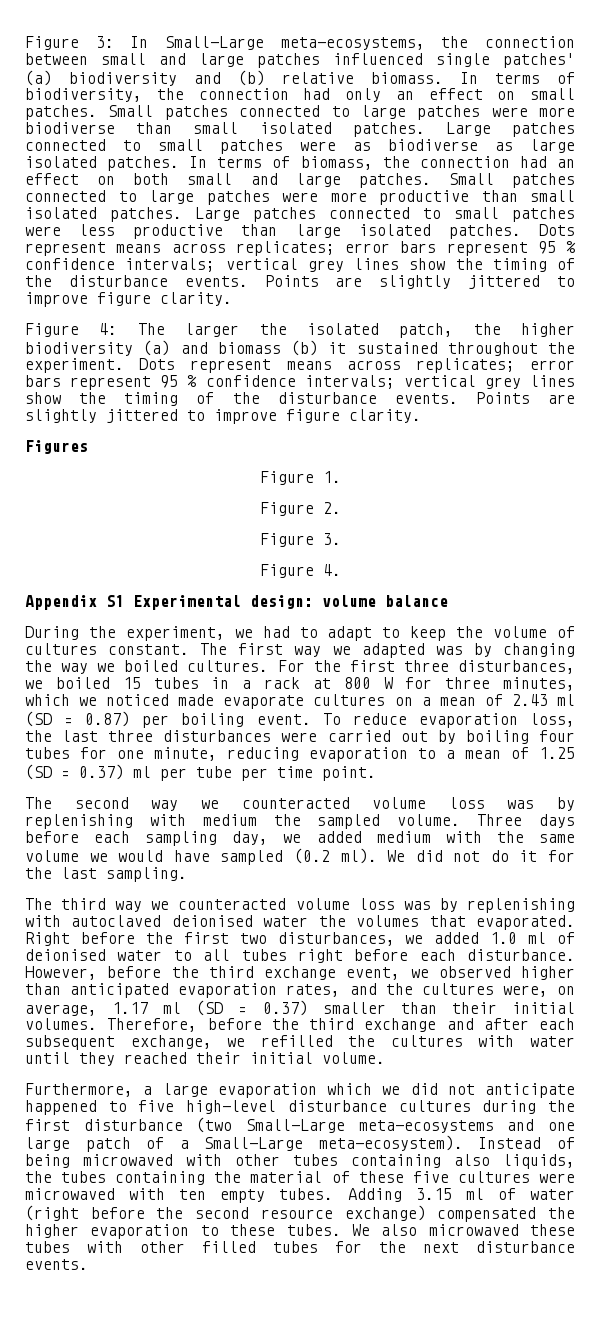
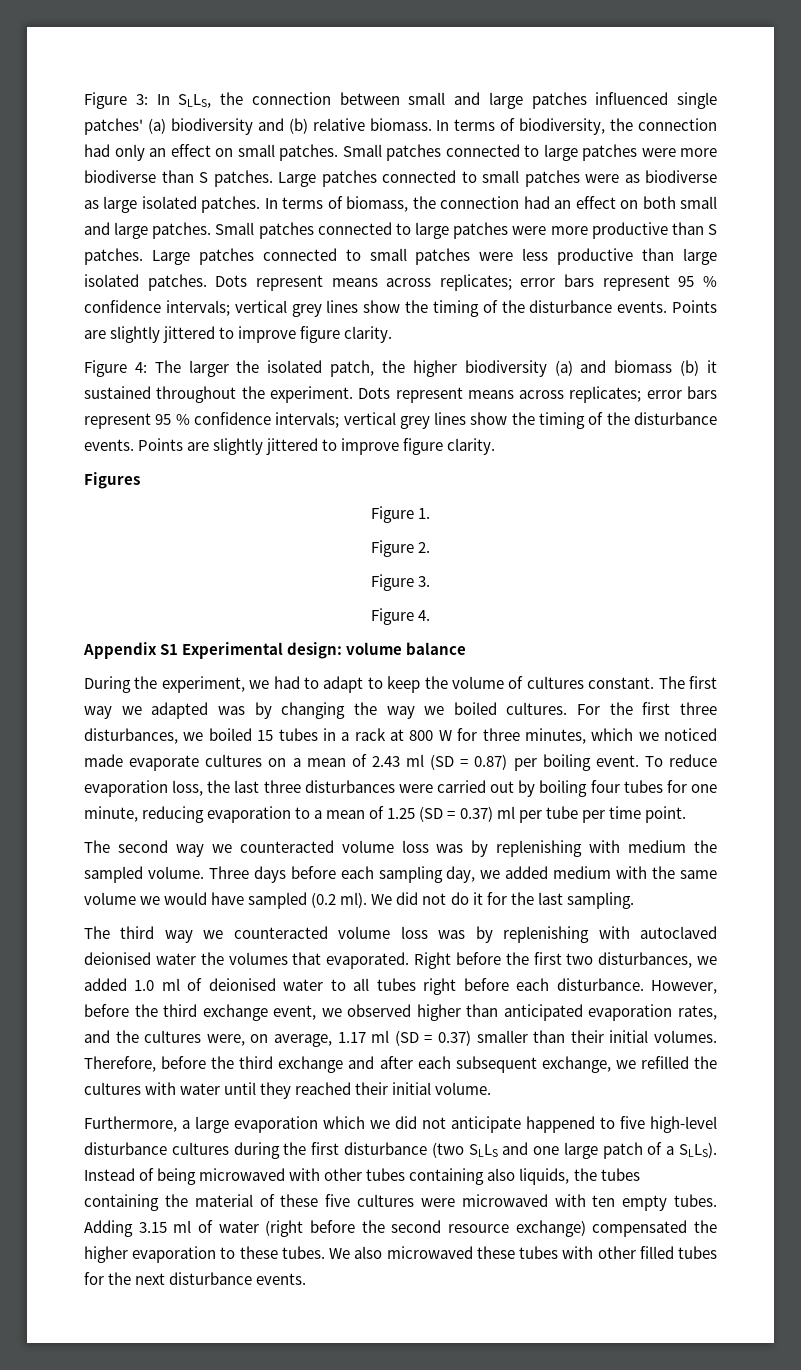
[165,36,425,50] Small-Large meta-ecosystems, -> [178,94,212,108] SLLS,
[193,122,332,134] small isolated -> [199,172,208,183] S
[530,190,575,202] [25,207,97,219] small isolated -> [708,224,717,235] S
[246,1119,494,1133] Small-Large meta-ecosystems -> [468,1144,498,1157] SLLS
[204,1135,463,1151] Small-Large meta-ecosystem). -> [679,1142,718,1158] SLLS).

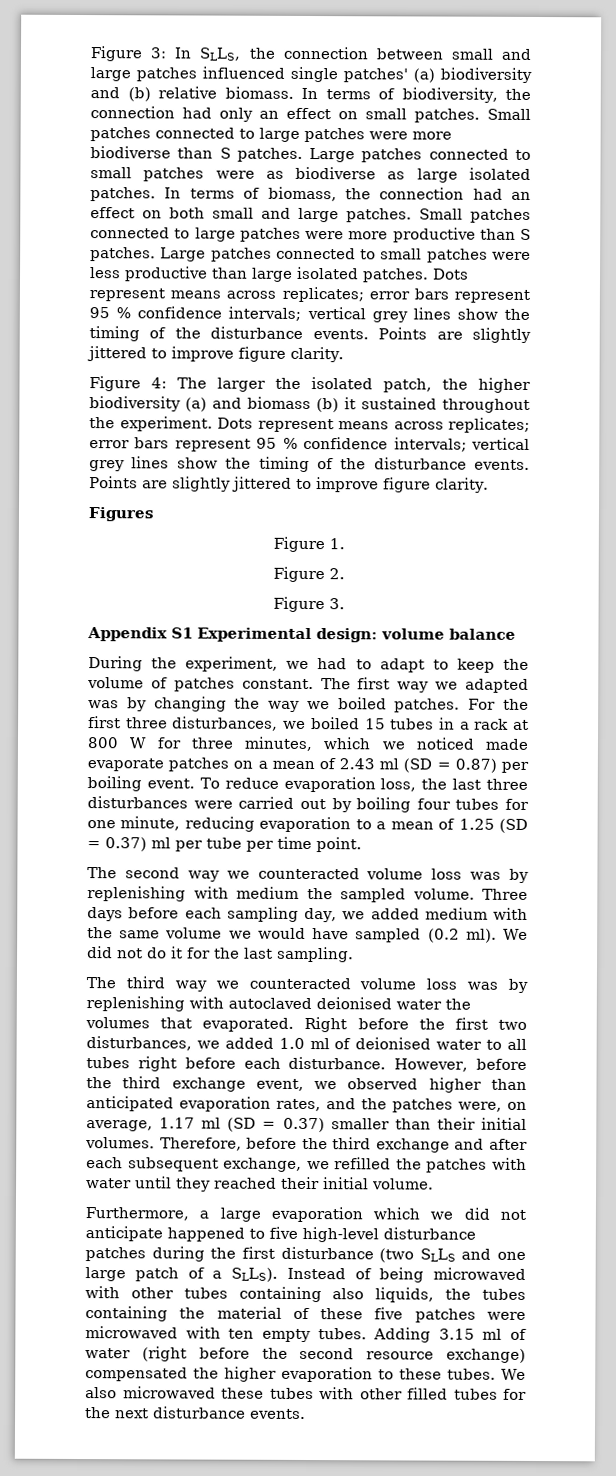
[370,608,431,625] // Figure 4. -> (345, 604) none
[526,676,584,689] cultures -> [173,677,235,692] patches
[506,702,568,715] cultures. -> [394,698,461,713] patches.
[205,754,263,767] cultures -> [168,757,230,772] patches
[144,1030,202,1043] cultures -> [392,1098,453,1113] patches
[84,1082,141,1095] cultures -> [426,1158,488,1173] patches
[171,1142,229,1155] cultures -> [85,1247,146,1262] patches
[357,1194,414,1207] cultures -> [414,1308,476,1323] patches

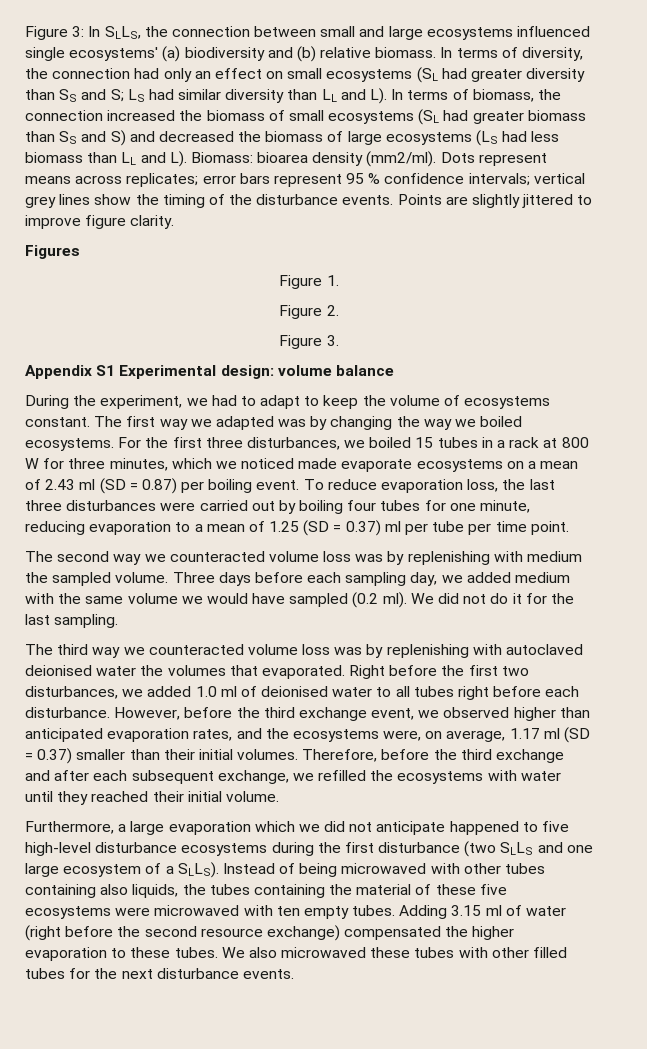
[136,67,197,82] patches -> [426,27,513,40] ecosystems
[343,68,408,83] patches' -> [69,47,159,61] ecosystems'
[401,87,498,103] biodiversity, -> [522,47,584,61] diversity,
[414,108,531,123] [90,127,452,143] [90,146,531,163] [90,166,531,183] [90,187,156,202] patches. Small patches connected to large patches were more biodiverse than S patches. Large patches connected to small patches were as biodiverse as large isolated patches. -> [326,67,586,83] [25,88,388,104] ecosystems (SL had greater diversity than SS and S; LS had similar diversity than LL and L).
[472,188,531,200] [90,207,531,223] [90,227,531,243] [90,247,531,263] [90,266,469,283] [89,286,530,303] [89,306,530,323] [89,326,531,343] [87,346,344,363] [89,376,531,393] [89,396,530,413] [89,416,213,432] had an effect on both small and large patches. Small patches connected to large patches were more productive than S patches. Large patches connected to small patches were less productive than large isolated patches. Dots represent means across replicates; error bars represent 95 % confidence intervals; vertical grey lines show the timing of the disturbance events. Points are slightly jittered to improve figure clarity. // Figure 4: The larger the isolated patch, the higher biodiversity (a) and biomass (b) it sustained throughout the experiment. -> [107,109,586,125] [25,130,560,146] [25,151,437,167] increased the biomass of small ecosystems (SL had greater biomass than SS and S) and decreased the biomass of large ecosystems (LS had less biomass than LL and L). Biomass: bioarea density (mm2/ml).
[173,677,235,692] patches -> [464,396,551,409] ecosystems
[394,698,461,713] patches. -> [25,438,114,451] ecosystems.
[168,757,230,772] patches -> [416,459,503,472] ecosystems
[392,1098,453,1113] patches -> [292,729,379,742] ecosystems
[426,1158,488,1173] patches -> [397,771,484,784] ecosystems
[85,1247,146,1262] patches -> [181,843,268,856] ecosystems
[134,1267,179,1282] patch -> [63,864,142,877] ecosystem
[414,1308,476,1323] patches -> [25,906,111,919] ecosystems

